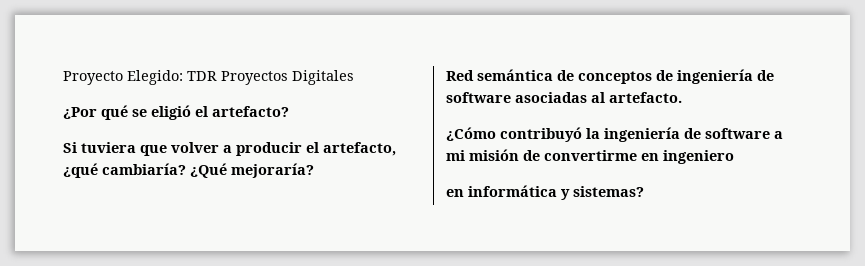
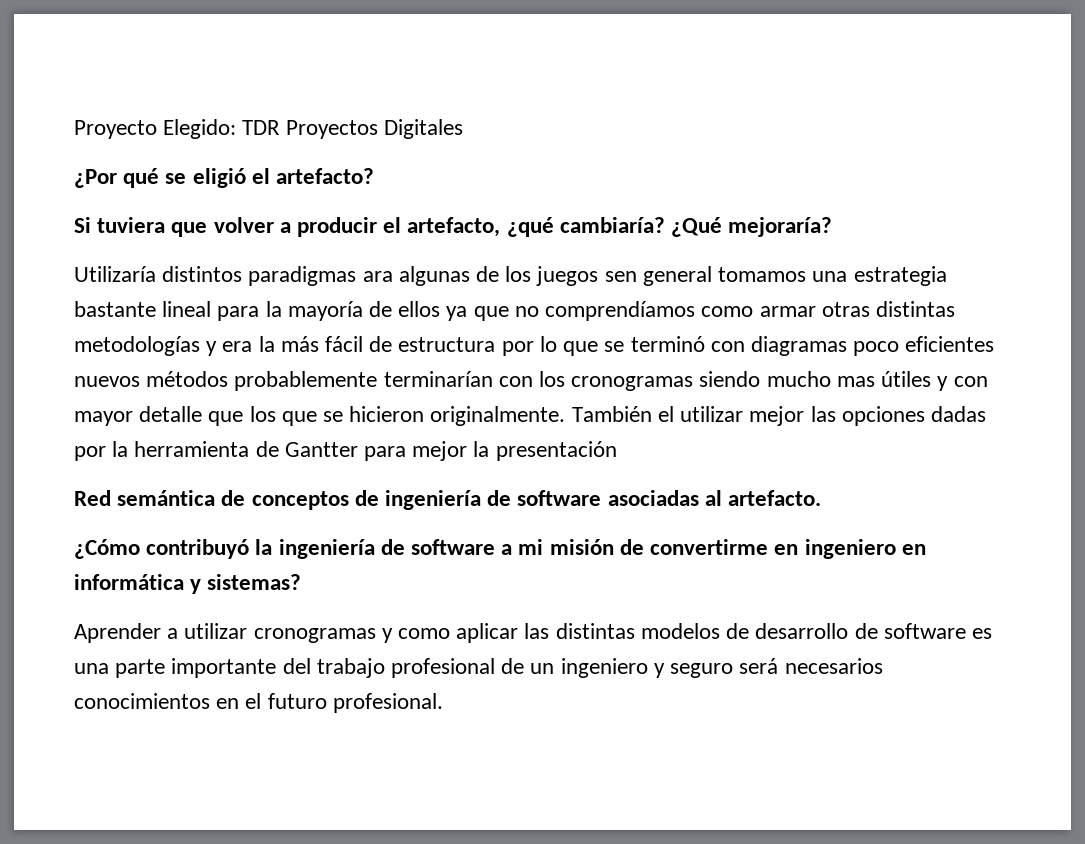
(314, 170) none -> [74,266,947,286] [74,301,955,321] [74,336,995,356] [74,371,988,391] [74,406,986,426] [74,441,617,461] // Utilizaría distintos paradigmas ara algunas de los juegos sen general tomamos una estrategia bastante lineal para la mayoría de ellos ya que no comprendíamos como armar otras distintas metodologías y era la más fácil de estructura por lo que se terminó con diagramas poco eficientes nuevos métodos probablemente terminarían con los cronogramas siendo mucho mas útiles y con mayor detalle que los que se hicieron originalmente. También el utilizar mejor las opciones dadas por la herramienta de Gantter para mejor la presentación
(734, 157) // -> (896, 549) none
(644, 191) none -> [74,623,992,643] [74,658,883,678] [74,693,443,713] // Aprender a utilizar cronogramas y como aplicar las distintas modelos de desarrollo de software es una parte importante del trabajo profesional de un ingeniero y seguro será necesarios conocimientos en el futuro profesional.

